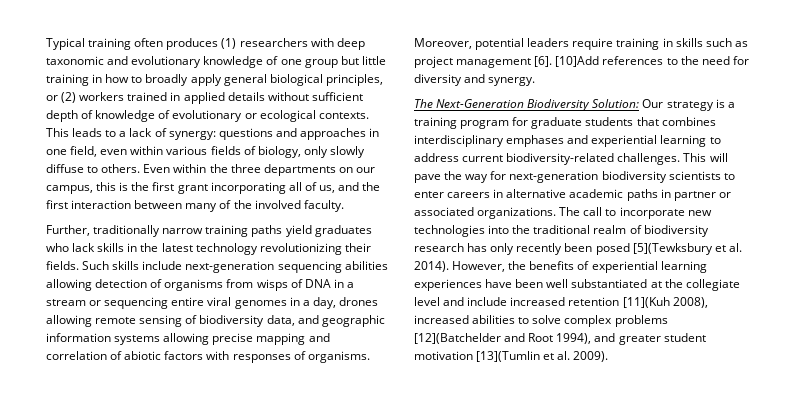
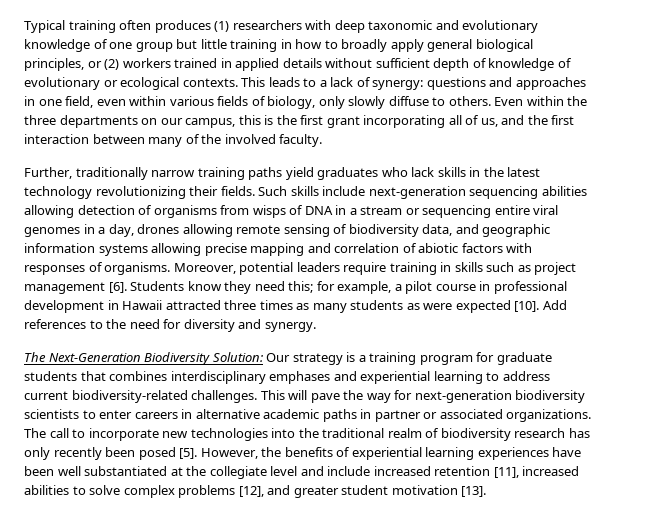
[555,56,600,67] [10]Add -> [130,281,567,294] [24,300,567,313] Students know they need this; for example, a pilot course in professional development in Hawaii attracted three times as many students as were expected [10]. Add
[632,243,742,255] [414,261,449,272] [5](Tewksbury et al. 2014). -> [179,448,198,459] [5].
[622,297,708,308] [11](Kuh 2008), -> [493,467,519,478] [11],
[414,333,706,345] [414,351,609,362] [12](Batchelder and Root 1994), and greater student motivation [13](Tumlin et al. 2009). -> [238,485,487,498] [12], and greater student motivation [13].

